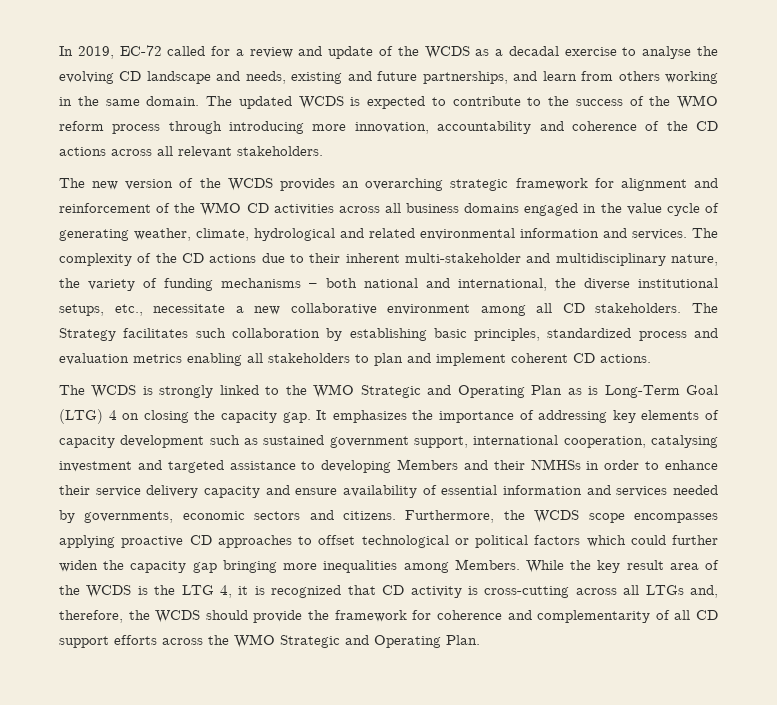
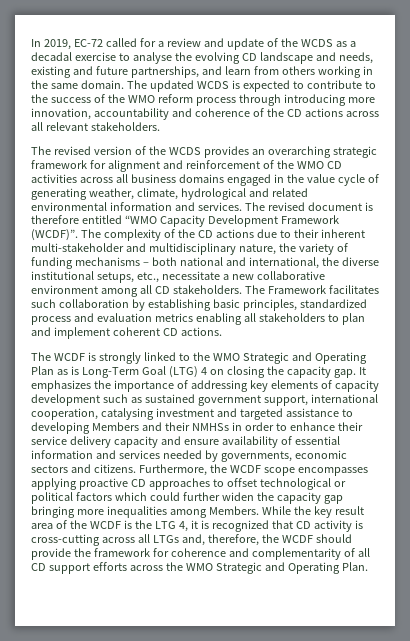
[92,181,119,190] new -> [53,146,91,155] revised
(718, 233) none -> [267,202,373,211] [31,215,339,227] [31,229,101,241] revised document is therefore entitled “WMO Capacity Development Framework (WCDF)”. The
[59,328,116,341] Strategy -> [267,285,326,294] Framework
[91,385,137,398] WCDS -> [53,353,85,361] WCDF
[534,510,580,523] WCDS -> [229,465,261,473] WCDF
[86,585,132,598] WCDS -> [89,521,121,529] WCDF
[155,610,201,623] WCDS -> [281,535,313,543] WCDF

